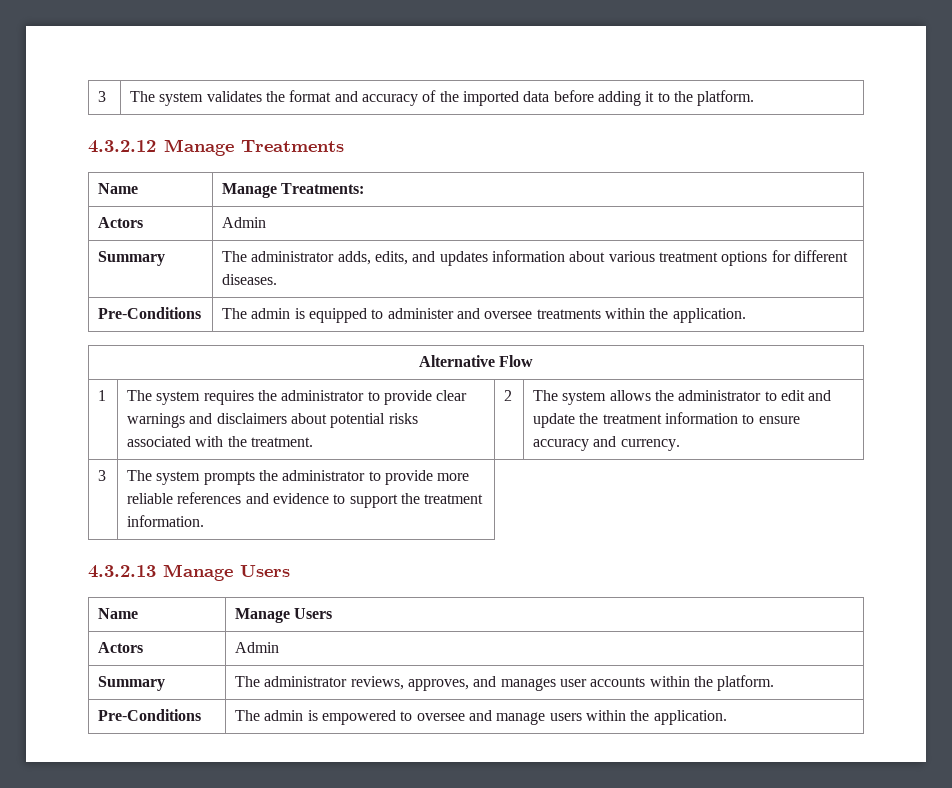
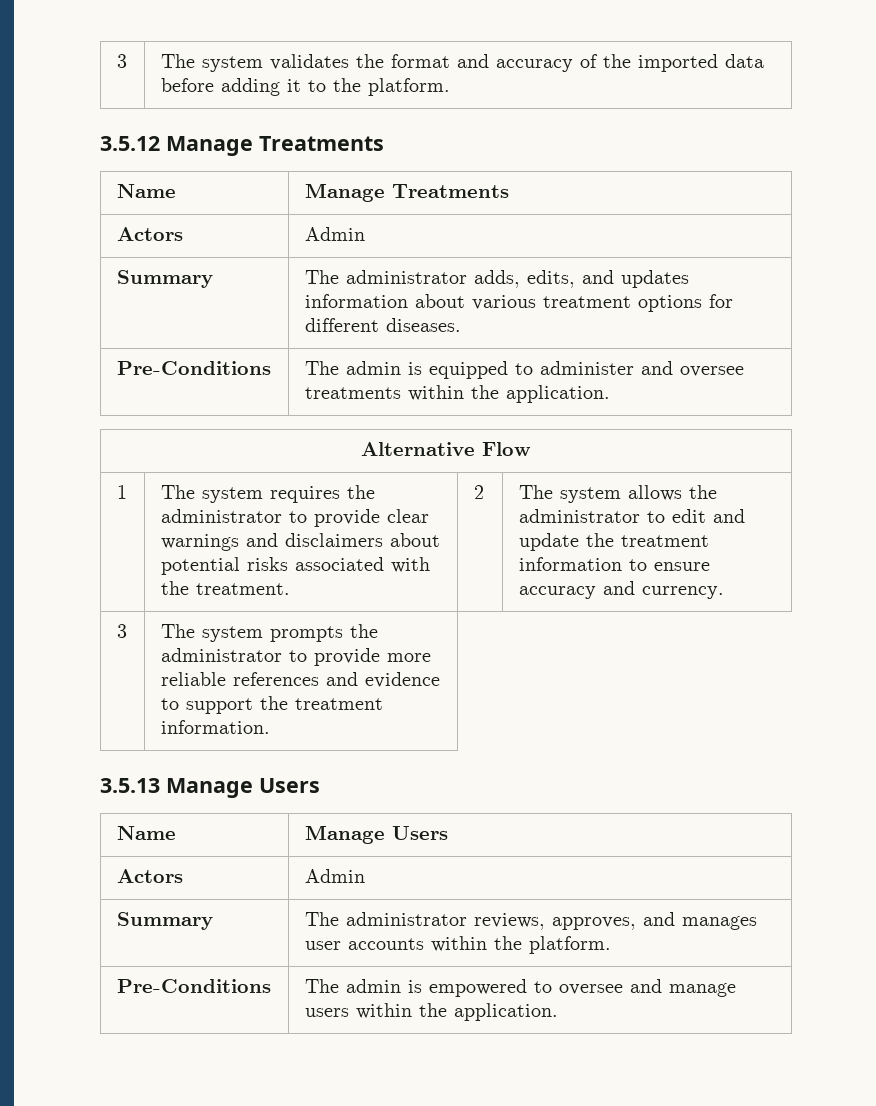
[88,140,156,153] 4.3.2.12 -> [100,136,160,151] 3.5.12
[281,183,365,194] Treatments: -> [391,184,509,198] Treatments
[88,565,156,578] 4.3.2.13 -> [100,778,160,793] 3.5.13

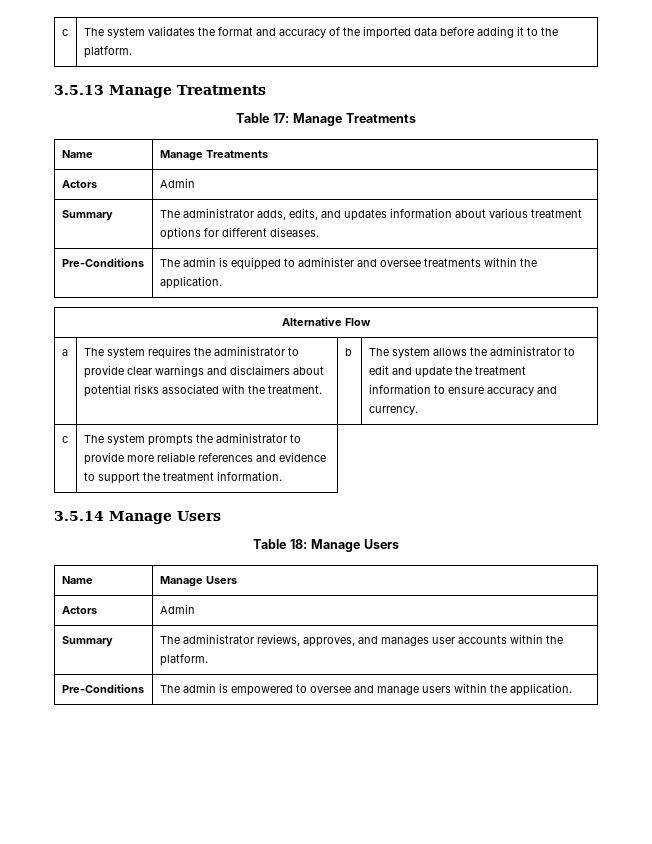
[116,54,127,68] 3 -> [61,29,68,36] c
[100,136,160,151] 3.5.12 -> [54,85,266,98] [236,113,289,123] 3.5.13 Manage Treatments // Table 17:
[116,485,127,499] 1 -> [61,349,68,356] a
[473,485,484,499] 2 -> [344,348,352,356] b
[116,624,127,638] 3 -> [61,436,68,443] c
[100,778,160,793] 3.5.13 -> [54,511,221,524] [253,539,307,549] 3.5.14 Manage Users // Table 18:

